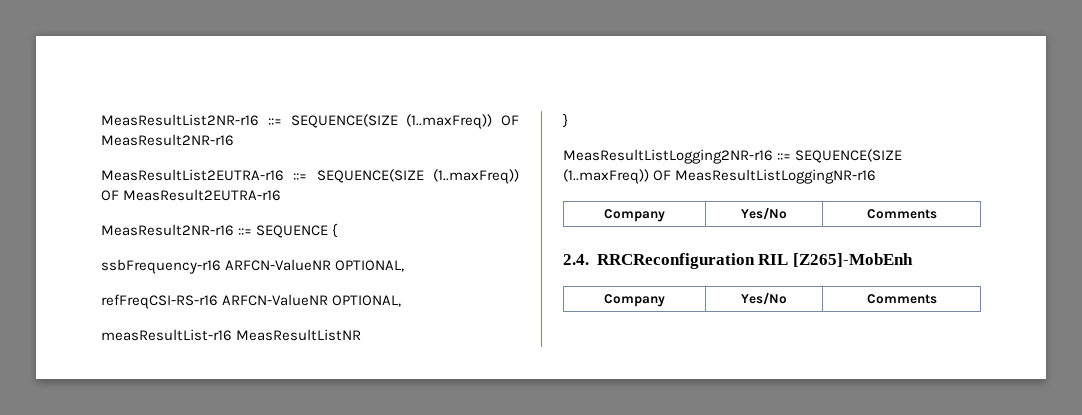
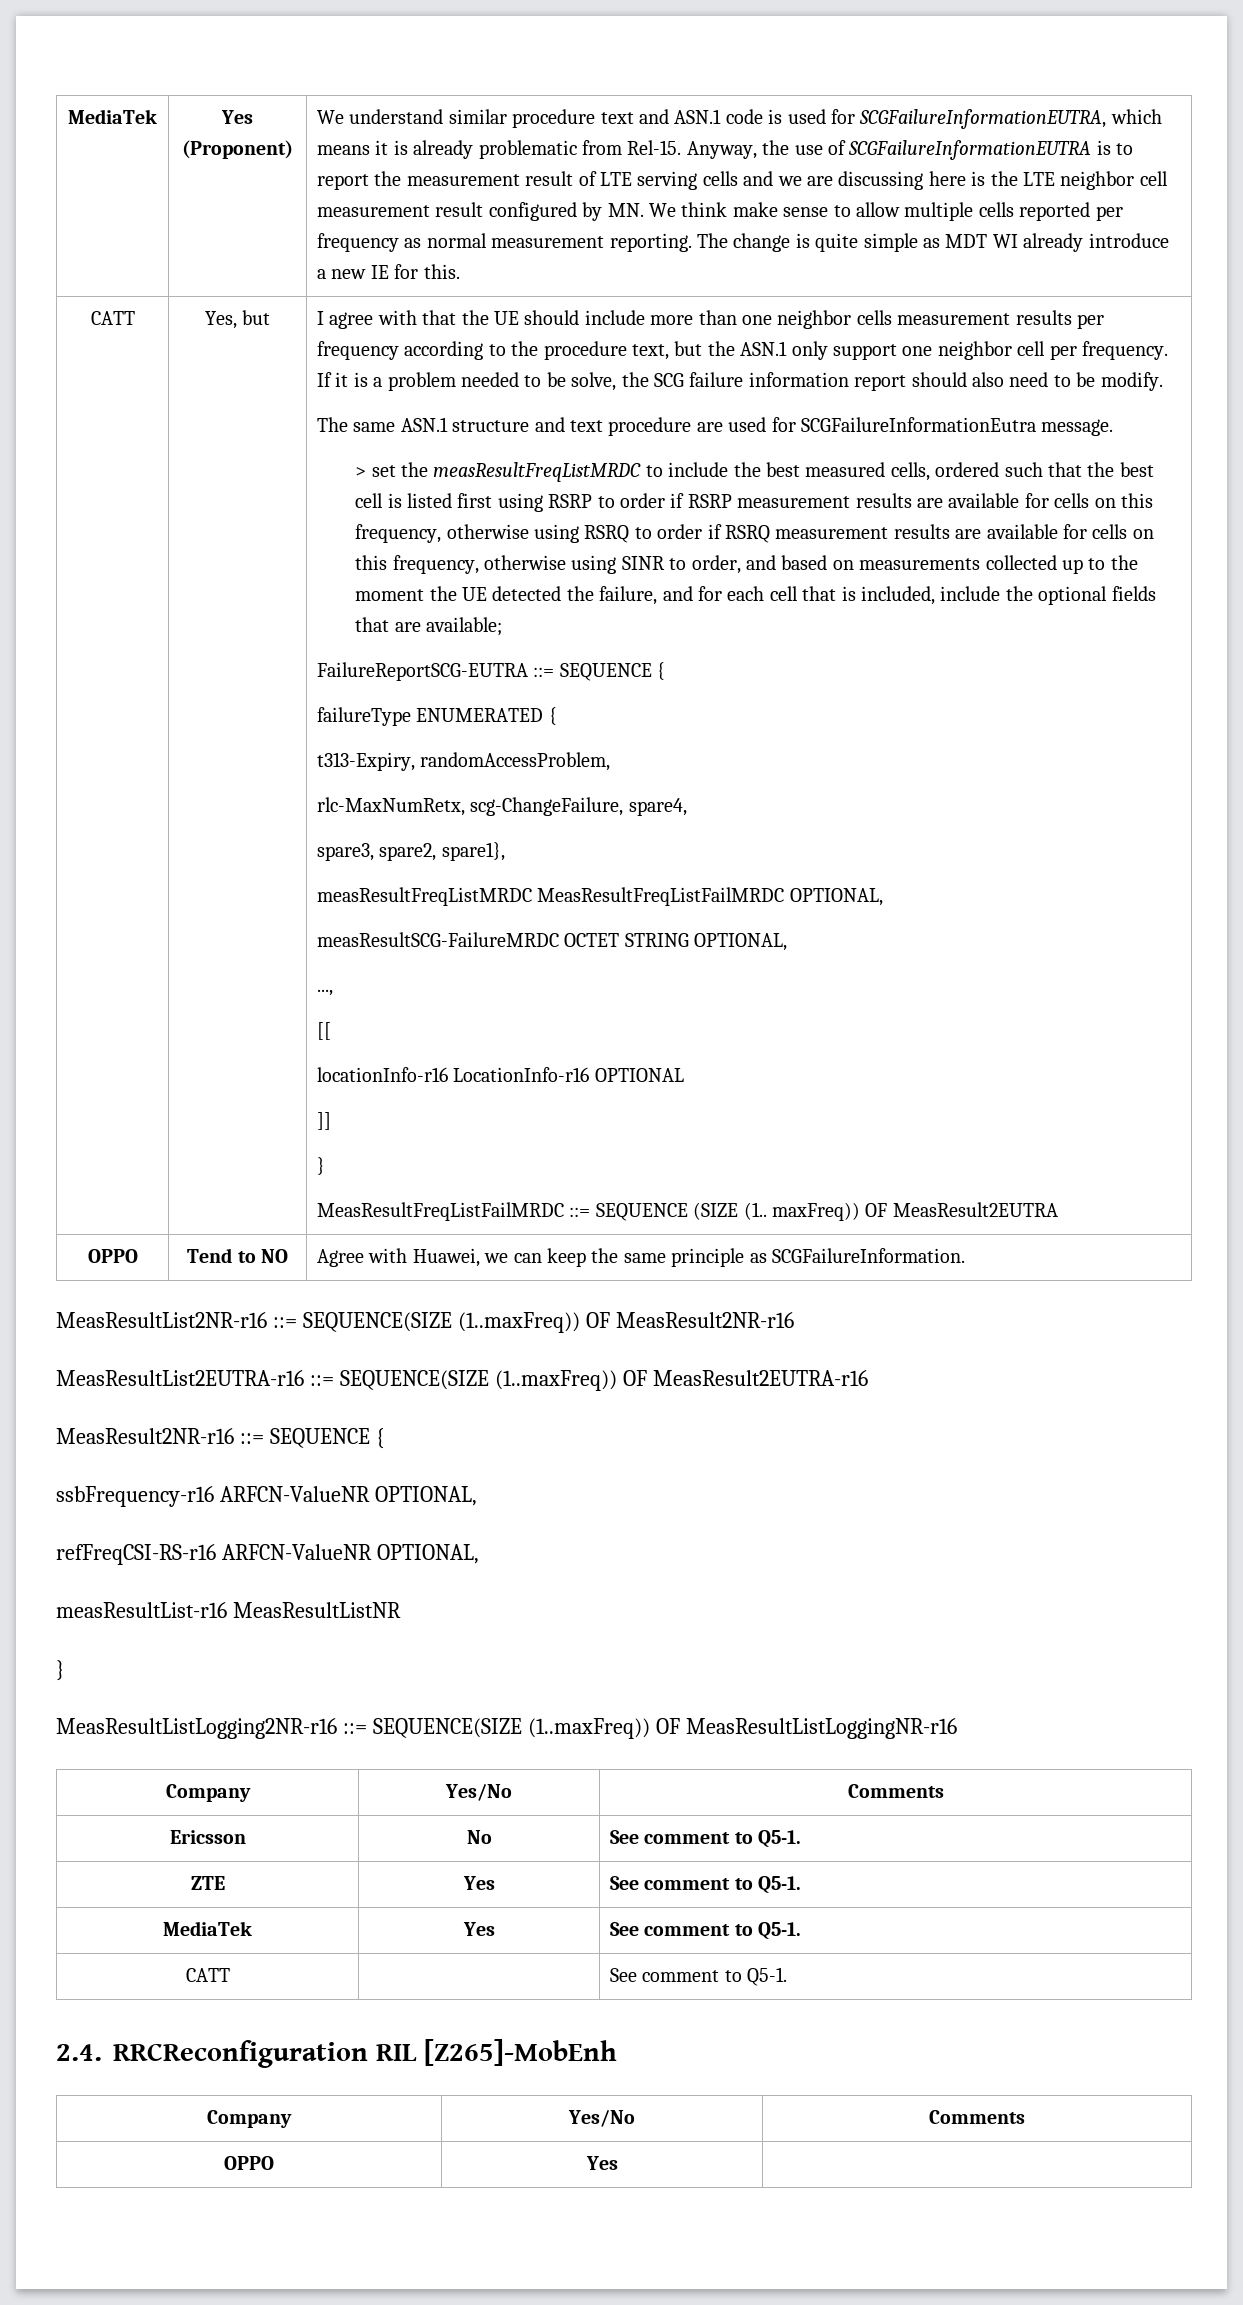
(101, 120) none -> [68,109,157,124] [221,110,253,124] [182,140,293,159] [317,109,1162,129] [317,140,1134,160] [317,171,1168,190] [317,202,1123,221] [317,233,1169,252] [317,264,460,279] [90,311,135,325] [204,310,271,329] [317,310,1105,329] [317,341,1169,360] [317,372,1163,391] [317,417,1114,436] [355,462,1154,482] [355,493,1154,512] [355,524,1154,543] [355,555,1138,574] [355,586,1156,605] [355,617,503,636] [317,662,666,681] [317,707,557,726] [317,752,611,771] [317,797,687,816] [317,842,505,861] [317,887,883,906] [317,932,788,951] [317,989,334,996] [317,1022,332,1040] [317,1067,684,1082] [317,1112,332,1130] [317,1157,326,1175] [317,1202,1058,1221] [87,1249,138,1263] [187,1248,288,1263] [317,1248,966,1267] MediaTek | Yes (Proponent) | We understand similar procedure text and ASN.1 code is used for SCGFailureInformationEUTRA, which means it is already problematic from Rel-15. Anyway, the use of SCGFailureInformationEUTRA is to report the measurement result of LTE serving cells and we are discussing here is the LTE neighbor cell measurement result configured by MN. We think make sense to allow multiple cells reported per frequency as normal measurement reporting. The change is quite simple as MDT WI already introduce a new IE for this. // CATT | Yes, but | I agree with that the UE should include more than one neighbor cells measurement results per frequency according to the procedure text, but the ASN.1 only support one neighbor cell per frequency. If it is a problem needed to be solve, the SCG failure information report should also need to be modify. // The same ASN.1 structure and text procedure are used for SCGFailureInformationEutra message. // > set the measResultFreqListMRDC to include the best measured cells, ordered such that the best cell is listed first using RSRP to order if RSRP measurement results are available for cells on this frequency, otherwise using RSRQ to order if RSRQ measurement results are available for cells on this frequency, otherwise using SINR to order, and based on measurements collected up to the moment the UE detected the failure, and for each cell that is included, include the optional fields that are available; // FailureReportSCG-EUTRA ::= SEQUENCE { // failureType ENUMERATED { // t313-Expiry, randomAccessProblem, // rlc-MaxNumRetx, scg-ChangeFailure, spare4, // spare3, spare2, spare1}, // measResultFreqListMRDC MeasResultFreqListFailMRDC OPTIONAL, // measResultSCG-FailureMRDC OCTET STRING OPTIONAL, // ..., // [[ // locationInfo-r16 LocationInfo-r16 OPTIONAL // ]] // } // MeasResultFreqListFailMRDC ::= SEQUENCE (SIZE (1.. maxFreq)) OF MeasResult2EUTRA // OPPO | Tend to NO | Agree with Huawei, we can keep the same principle as SCGFailureInformation. //
(937, 214) none -> [169,1830,246,1844] [466,1830,492,1844] [610,1830,802,1848] [190,1876,225,1890] [462,1876,495,1890] [610,1876,802,1894] [163,1921,252,1936] [462,1922,495,1936] [610,1922,802,1940] [185,1968,230,1982] [610,1967,788,1986] // Ericsson | No | See comment to Q5-1. // ZTE | Yes | See comment to Q5-1. // MediaTek | Yes | See comment to Q5-1. // CATT | | See comment to Q5-1.
(937, 299) none -> [224,2156,274,2170] [585,2156,618,2170] // OPPO | Yes |

